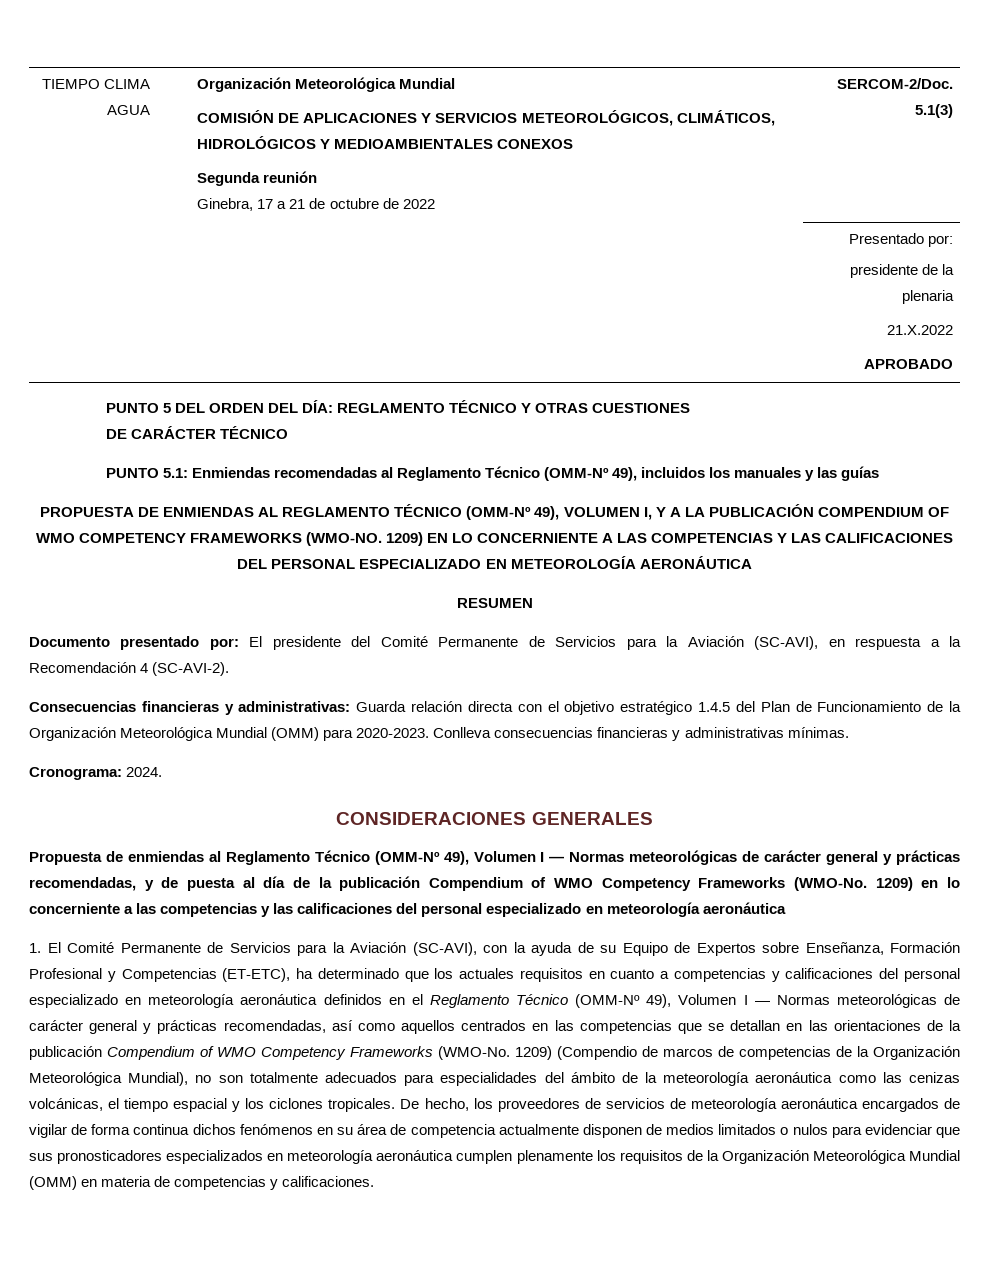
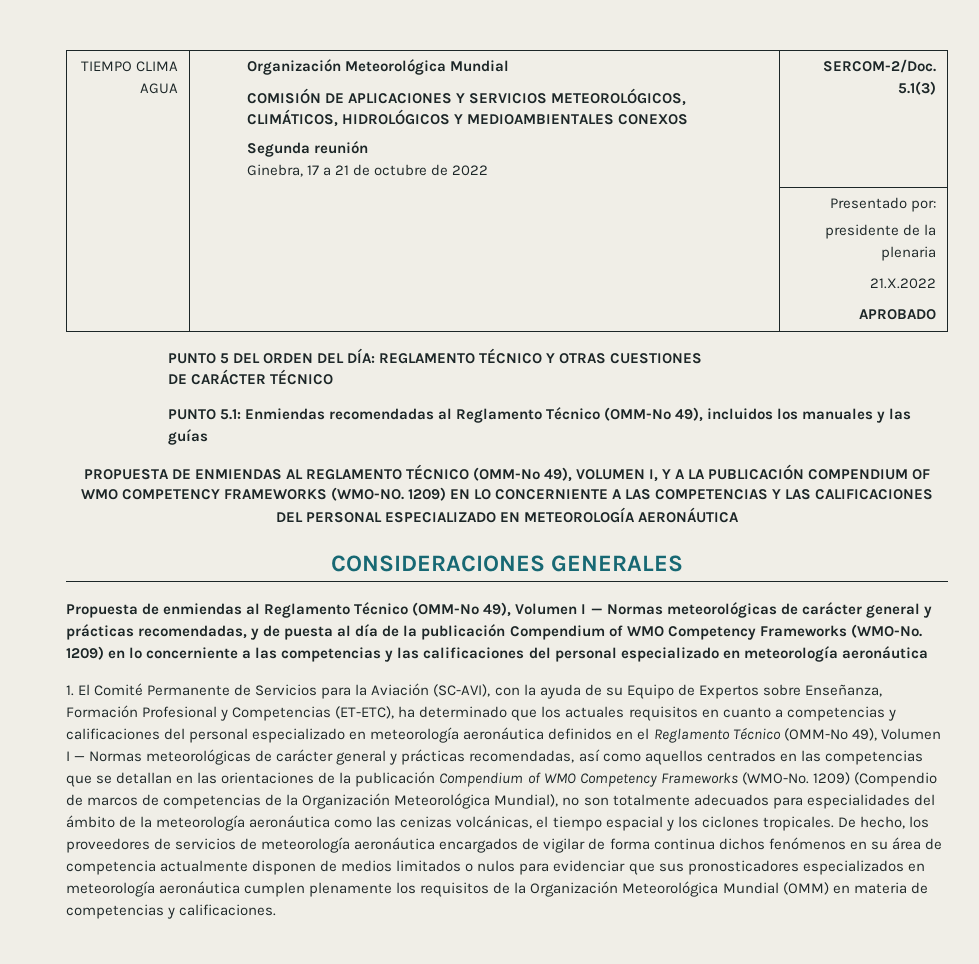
[456,598,533,608] [29,636,962,650] [29,662,230,676] [29,701,962,715] [29,727,849,741] [29,767,163,780] // RESUMEN // Documento presentado por: El presidente del Comité Permanente de Servicios para la Aviación (SC-AVI), en respuesta a la Recomendación 4 (SC-AVI-2). // Consecuencias financieras y administrativas: Guarda relación directa con el objetivo estratégico 1.4.5 del Plan de Funcionamiento de la Organización Meteorológica Mundial (OMM) para 2020-2023. Conlleva consecuencias financieras y administrativas mínimas. // Cronograma: 2024. -> (740, 515) none

